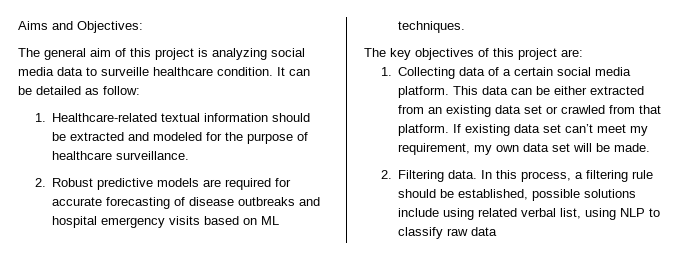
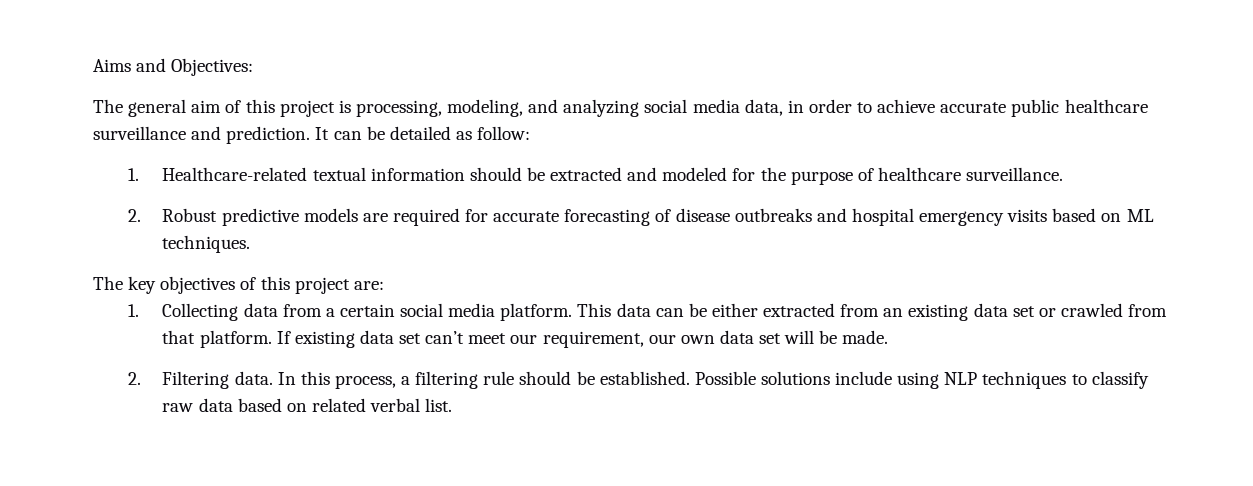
[212,48,305,60] [18,67,273,76] analyzing social media data to surveille healthcare condition. -> [355,99,1148,117] [93,126,311,144] processing, modeling, and analyzing social media data, in order to achieve accurate public healthcare surveillance and prediction.
[488,67,500,76] of -> [282,304,322,317] from
[630,126,649,136] [398,143,493,155] my requirement, my -> [510,331,676,348] our requirement, our
[458,189,581,201] established, possible -> [599,371,756,385] established. Possible
[478,208,661,220] [398,227,498,239] related verbal list, using NLP to classify raw data -> [944,371,1149,389] [162,398,453,412] NLP techniques to classify raw data based on related verbal list.

